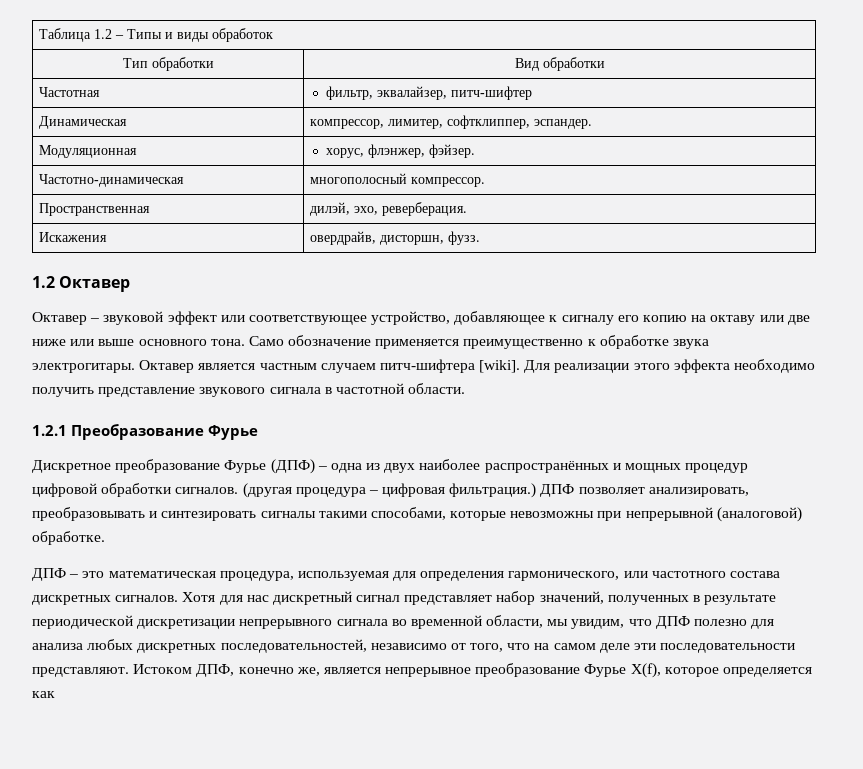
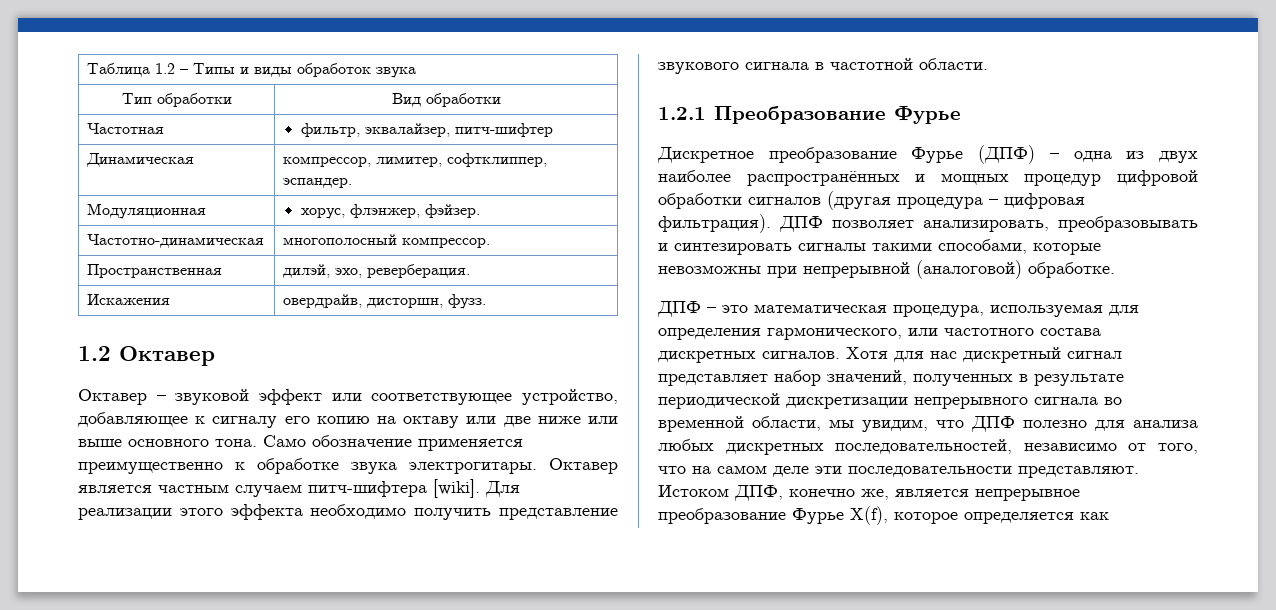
(274, 35) none -> [376,67,417,78] звука
[175,487,239,494] сигналов. -> [748,197,821,205] сигналов
[449,483,537,498] фильтрация.) -> [658,214,771,233] фильтрация).

